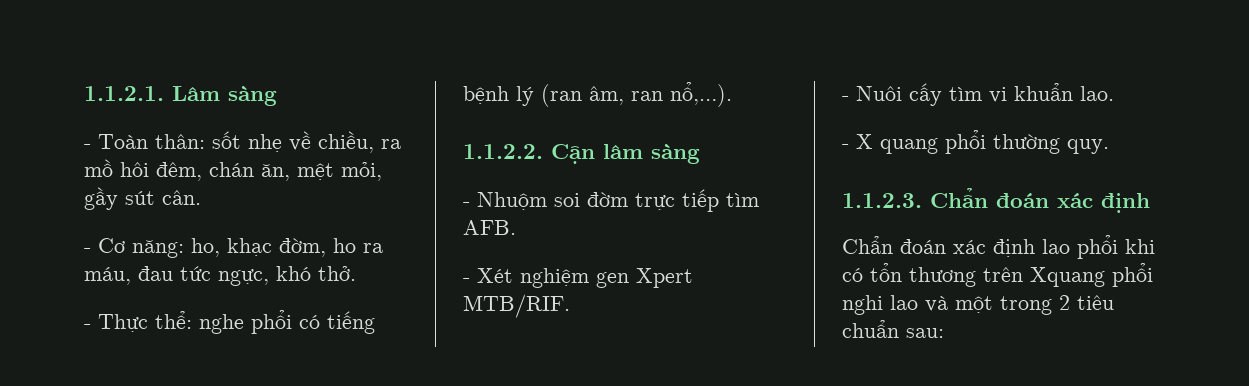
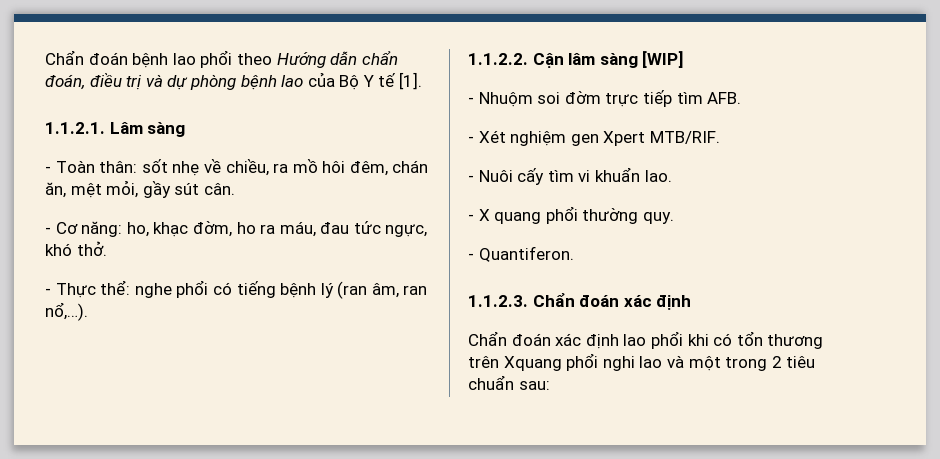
(84, 93) none -> [45,50,398,68] [45,72,423,90] Chẩn đoán bệnh lao phổi theo Hướng dẫn chẩn đoán, điều trị và dự phòng bệnh lao của Bộ Y tế [1]. //
(700, 153) none -> [642,51,684,68] [WIP]
(1109, 146) none -> [468,246,574,262] // - Quantiferon.

